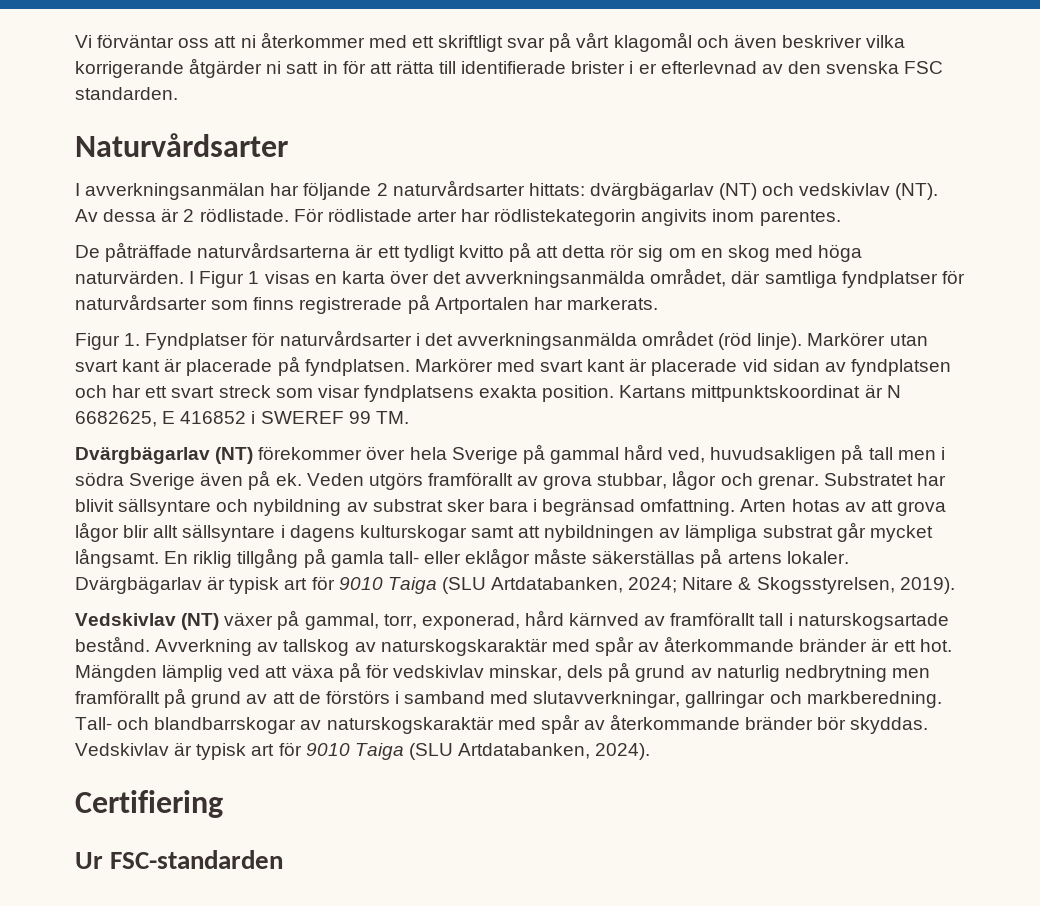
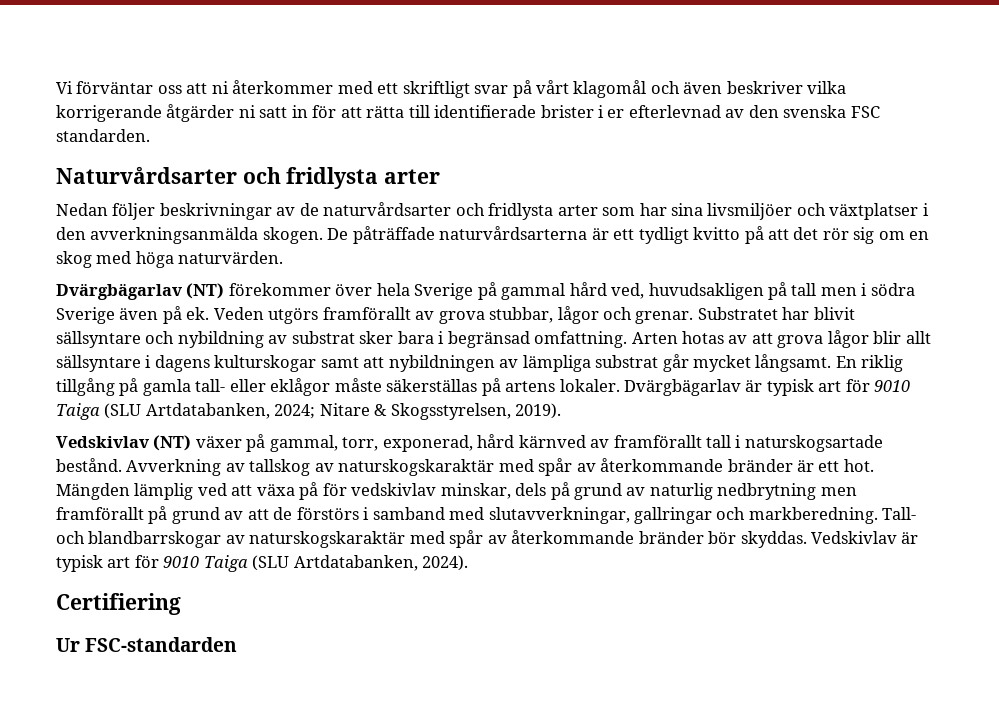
[75,180,939,200] [75,208,841,226] // I avverkningsanmälan har följande 2 naturvårdsarter hittats: dvärgbägarlav (NT) och vedskivlav (NT). Av dessa är 2 rödlistade. För rödlistade arter har rödlistekategorin angivits inom parentes. // -> [242,167,441,189] [56,202,929,220] [56,227,323,244] och fridlysta arter // Nedan följer beskrivningar av de naturvårdsarter och fridlysta arter som har sina livsmiljöer och växtplatser i den avverkningsanmälda skogen.
[562,245,606,258] detta -> [793,227,819,240] det
[189,268,965,288] [75,294,658,314] [75,330,928,350] [75,356,951,376] [75,384,901,402] [75,411,409,427] I Figur 1 visas en karta över det avverkningsanmälda området, där samtliga fyndplatser för naturvårdsarter som finns registrerade på Artportalen har markerats. // Figur 1. Fyndplatser för naturvårdsarter i det avverkningsanmälda området (röd linje). Markörer utan svart kant är placerade på fyndplatsen. Markörer med svart kant är placerade vid sidan av fyndplatsen och har ett svart streck som visar fyndplatsens exakta position. Kartans mittpunktskoordinat är N 6682625, E 416852 i SWEREF 99 TM. -> (284, 257) none

